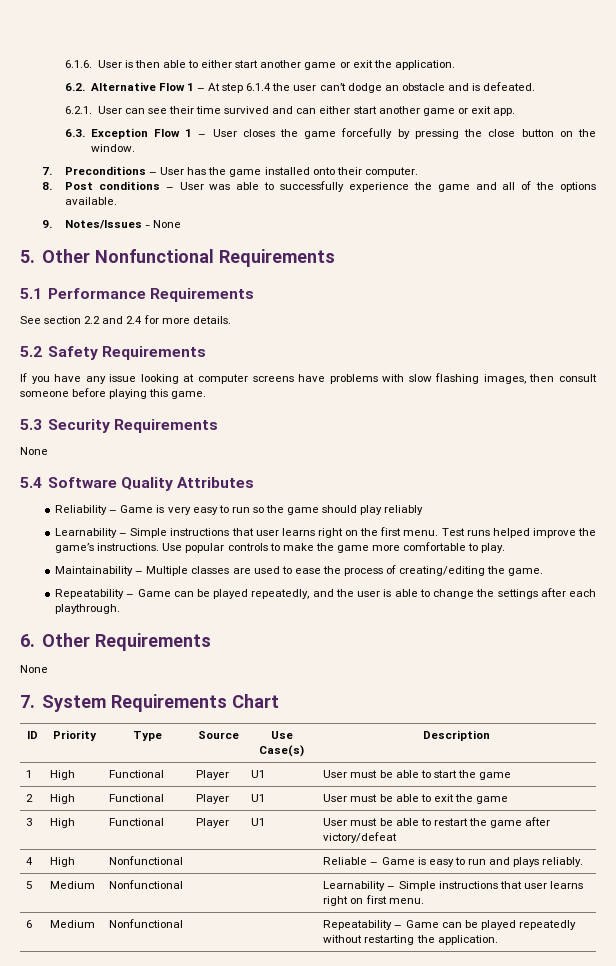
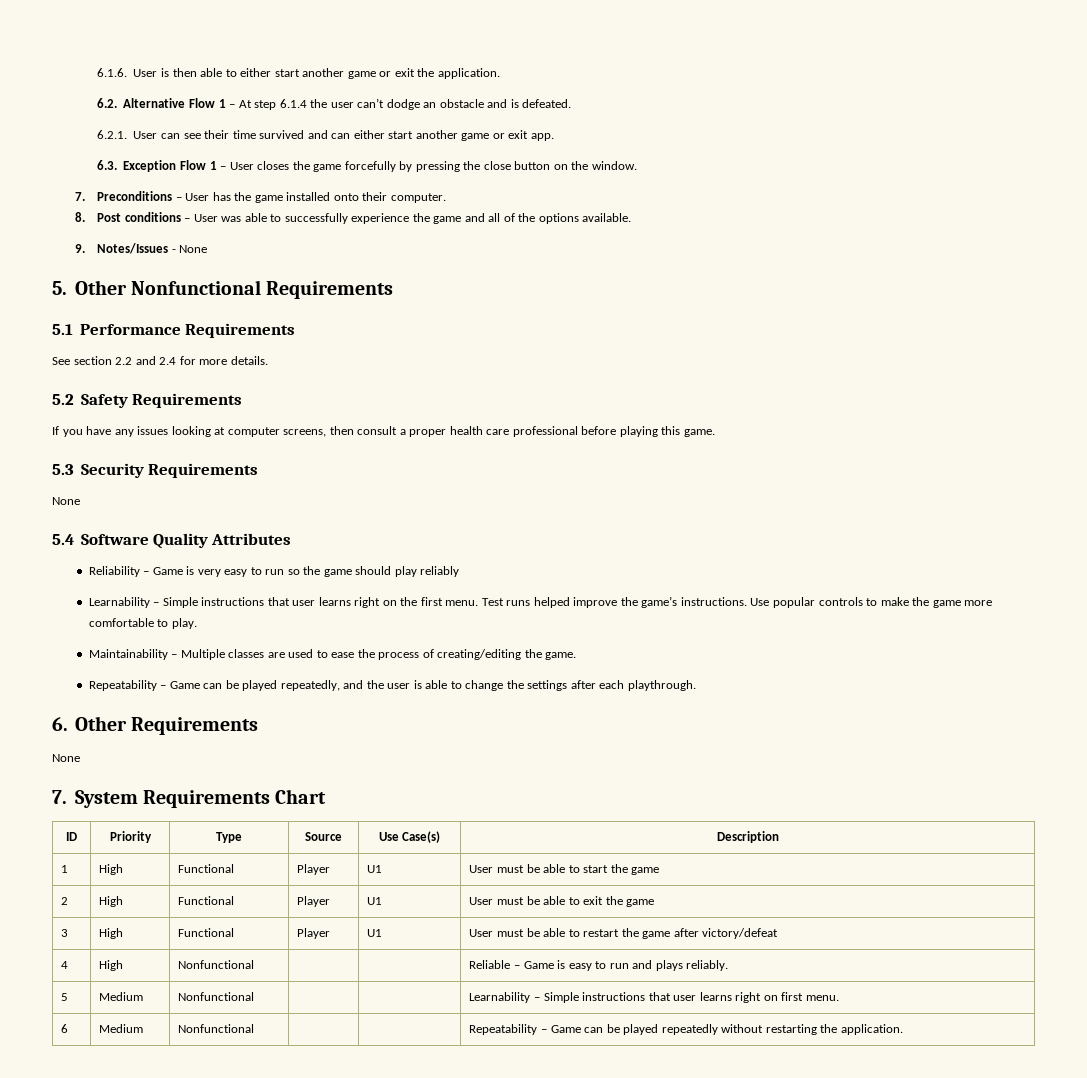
[109,374,137,382] issue -> [137,426,169,435] issues
[252,373,597,384] [20,391,69,397] screens have problems with slow flashing images, then consult someone -> [283,426,578,437] screens, then consult a proper health care professional

